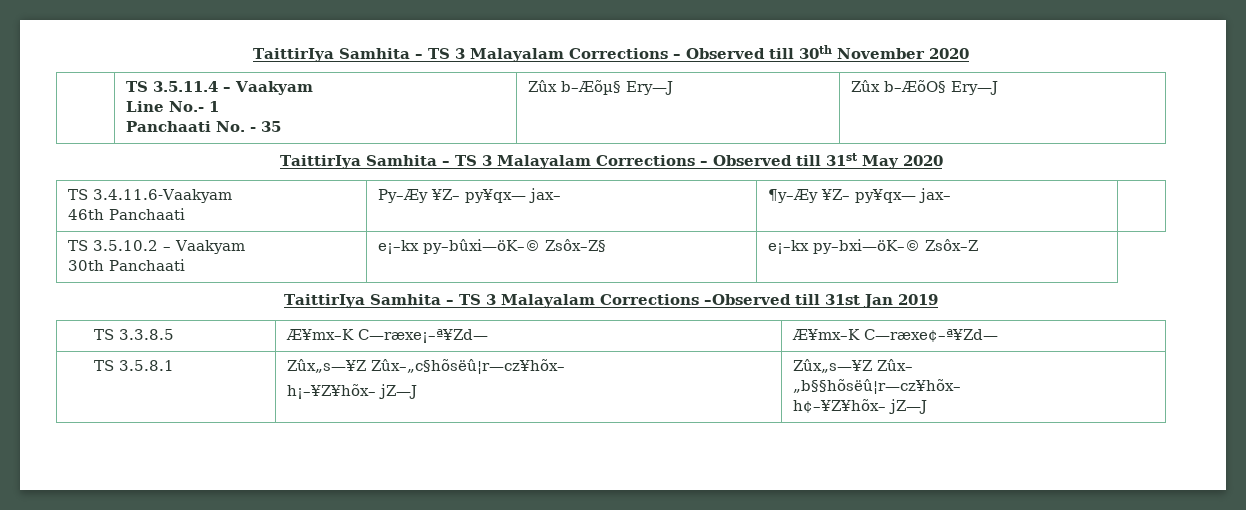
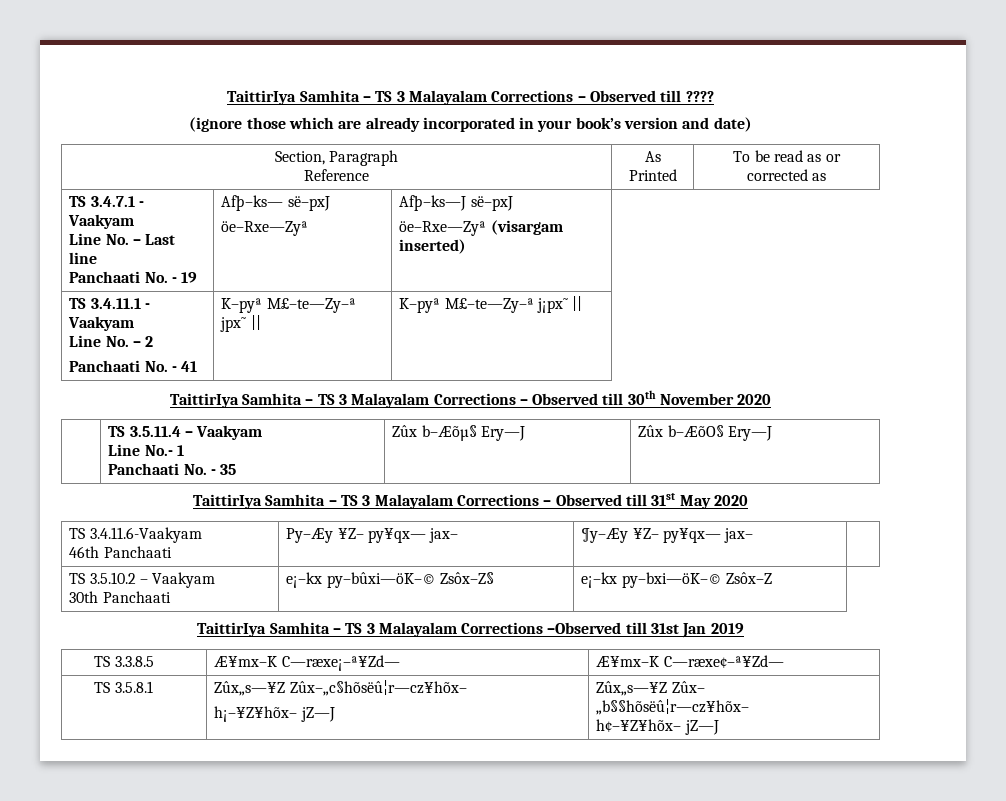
(794, 53) none -> [685,91,714,102] [189,117,752,132] [274,150,399,166] [304,169,369,181] [644,151,661,162] [628,169,677,181] [733,150,841,162] [746,169,827,181] [69,196,144,207] [68,214,135,229] [69,233,176,245] [69,252,98,264] [69,271,198,283] [221,195,330,211] [221,221,309,236] [399,195,513,211] [399,220,563,236] [399,239,467,254] [69,298,150,309] [68,316,135,331] [69,335,154,347] [69,360,198,372] [221,298,356,313] [220,315,261,332] [399,296,583,313] [169,393,624,408] ???? // (ignore those which are already incorporated in your book’s version and date) // Section, Paragraph // Reference | As Printed | To be read as or corrected as // TS 3.4.7.1 - Vaakyam // Line No. – Last line // Panchaati No. - 19 | Afþ–ks— së–pxJ // öe–Rxe—Zyª | Afþ–ks—J së–pxJ // öe–Rxe—Zyª (visargam inserted) // TS 3.4.11.1 - Vaakyam // Line No. – 2 // Panchaati No. - 41 | K–pyª M£–te—Zy–ª jpx˜ || | K–pyª M£–te—Zy–ª j¡px˜ || // TaittirIya Samhita – TS 3 Malayalam Corrections – Observed till

